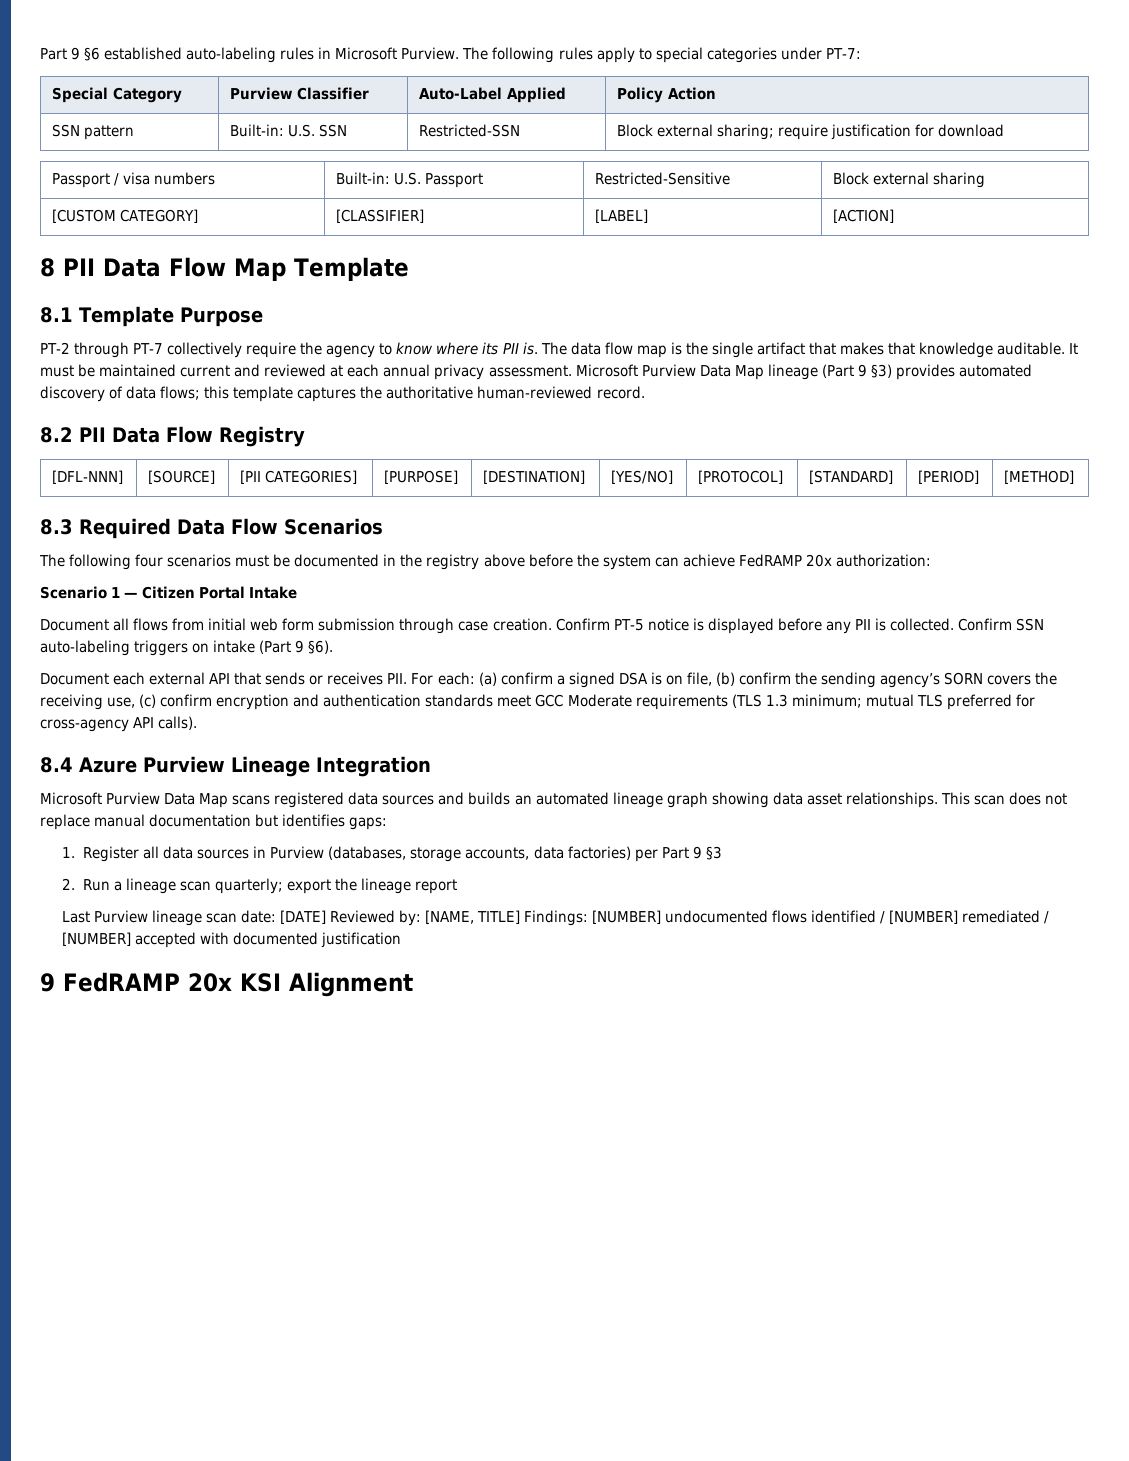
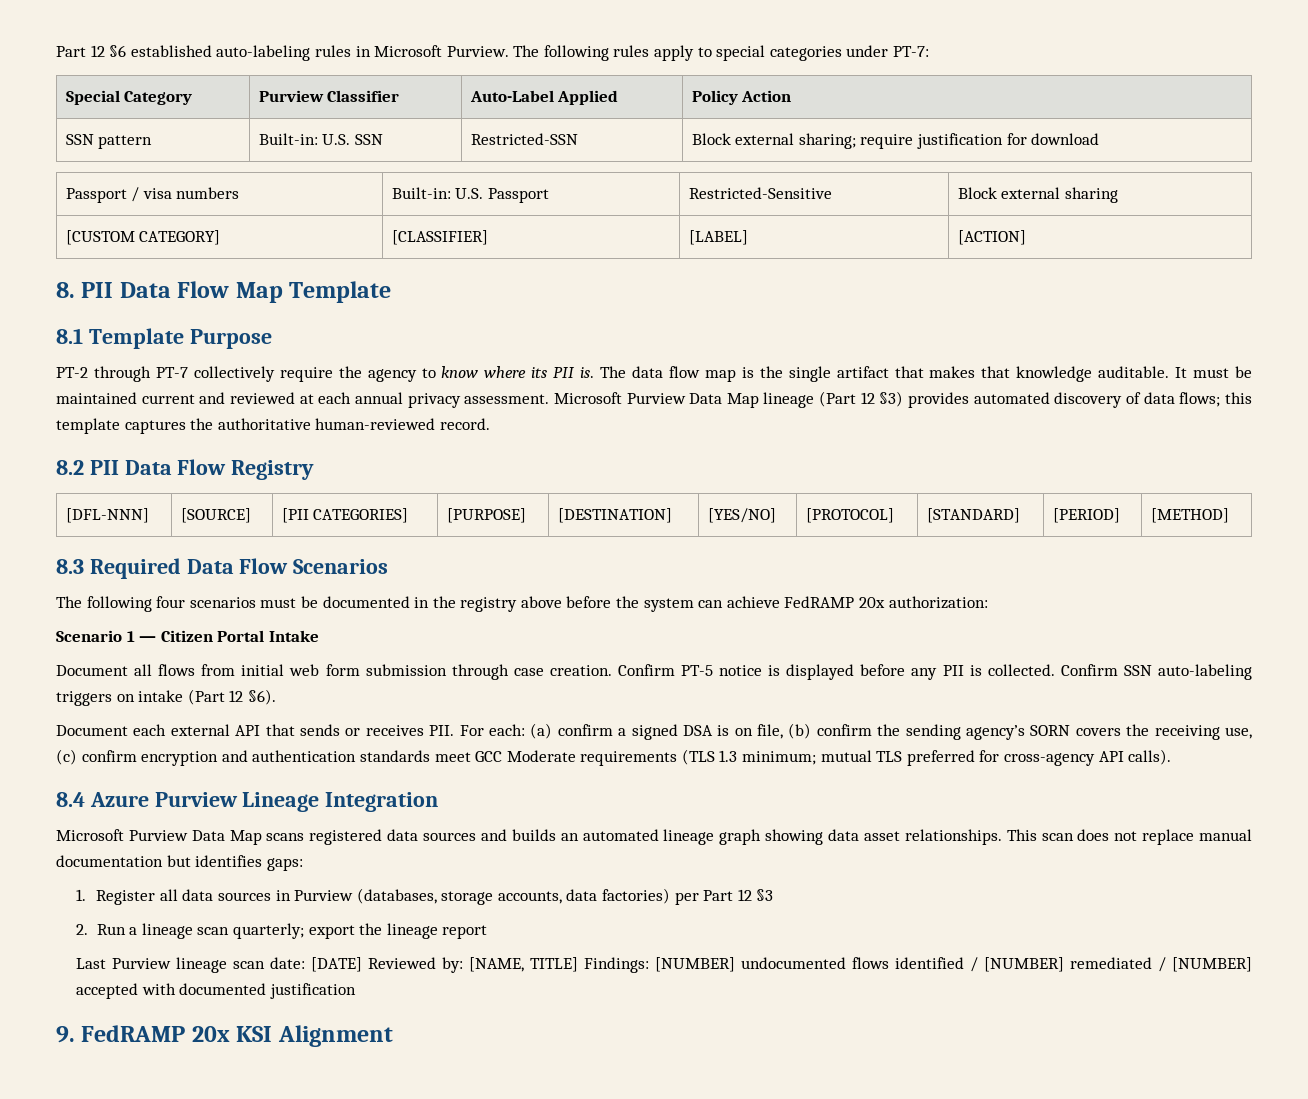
[40,47,81,60] Part 9 -> [56,45,105,57] Part 12
[40,258,55,277] 8 -> [56,282,75,298] 8.
[857,364,867,377] 9 -> [860,392,875,404] 12
[295,640,305,653] 9 -> [229,690,244,702] 12
[692,846,702,859] 9 -> [737,889,752,901] 12
[40,973,55,992] 9 -> [56,1026,75,1043] 9.

